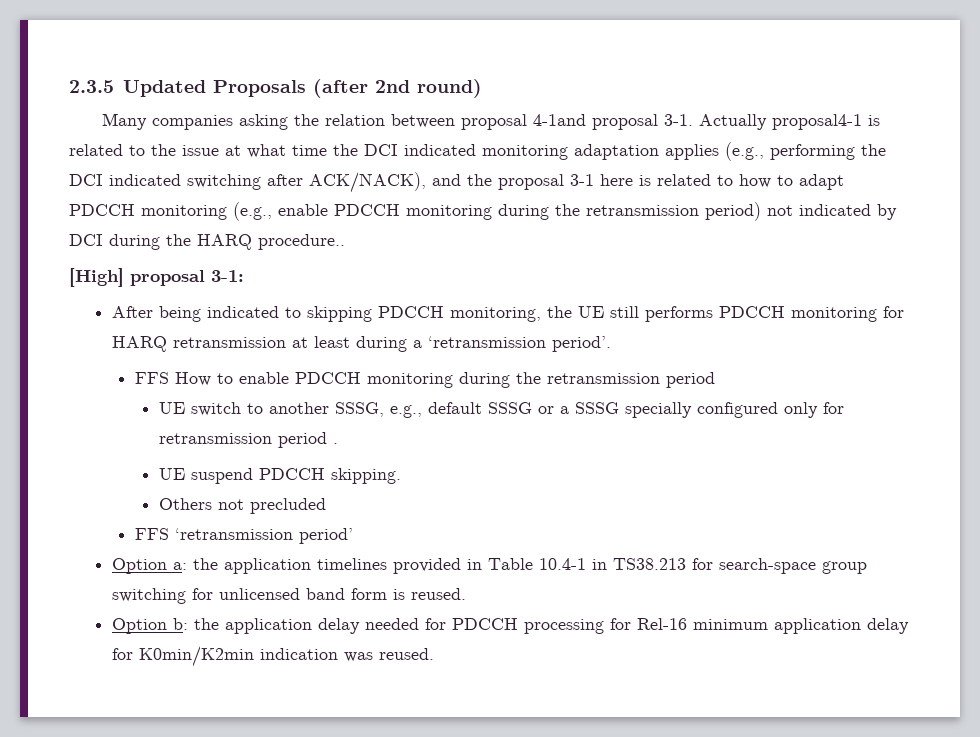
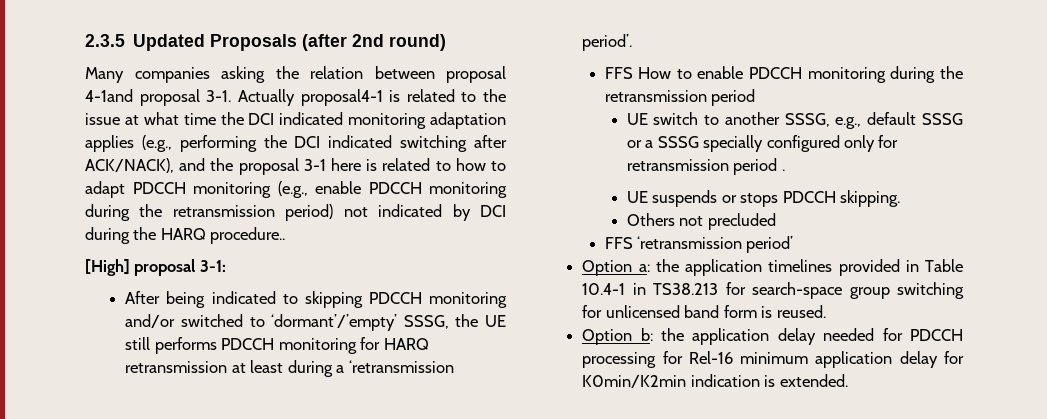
[449,307,541,322] monitoring, -> [429,292,507,308] [125,314,449,331] monitoring and/or switched to ‘dormant’/’empty’ SSSG,
[190,468,253,484] suspend -> [652,190,779,207] suspends or stops
[343,648,434,662] was reused. -> [764,374,848,387] is extended.

